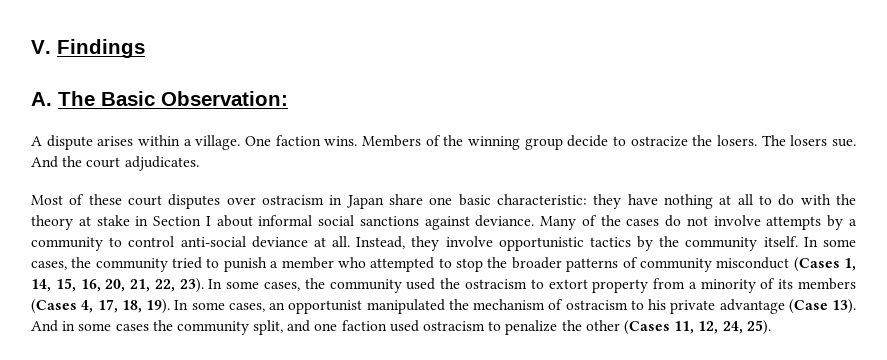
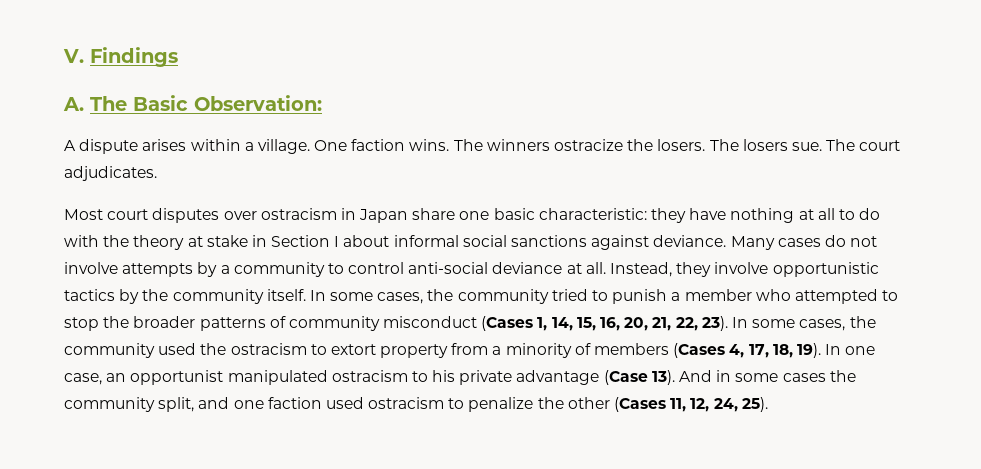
[362,135,626,150] Members of the winning group decide to -> [453,139,550,151] The winners
[31,156,83,168] And the -> [826,139,856,151] The
[69,194,122,205] of these -> (103, 214) none
[581,215,621,226] of the -> (775, 243) none
[778,279,794,289] its -> (591, 349) none
[191,302,265,312] some cases, -> [845,346,876,355] [64,373,102,385] one case,
[448,299,564,310] the mechanism of -> (328, 377) none

